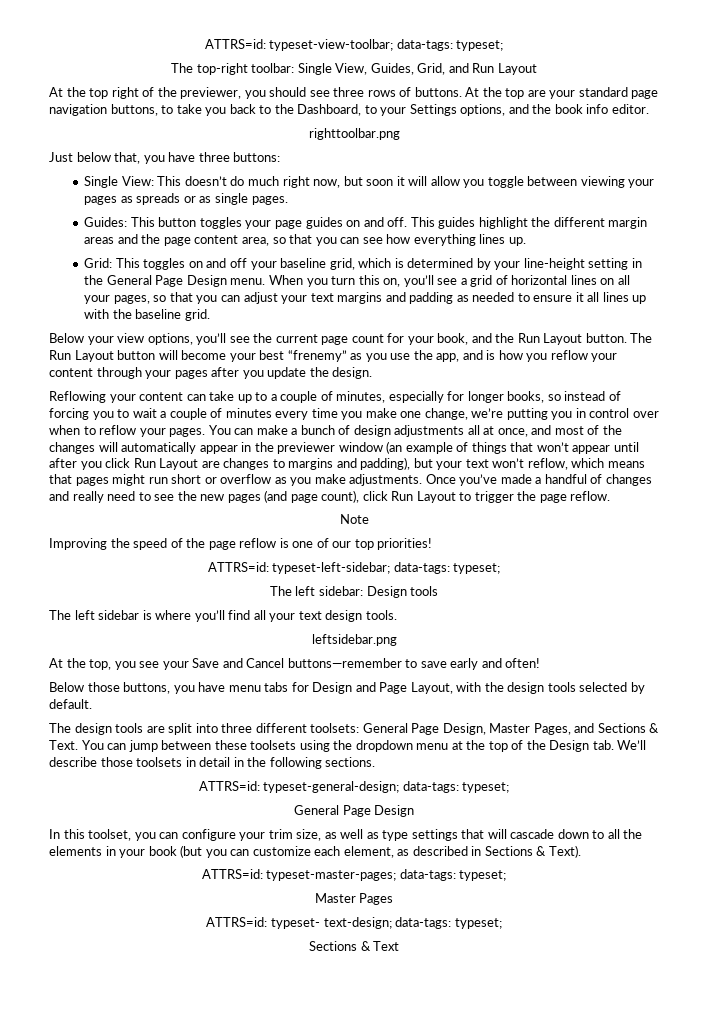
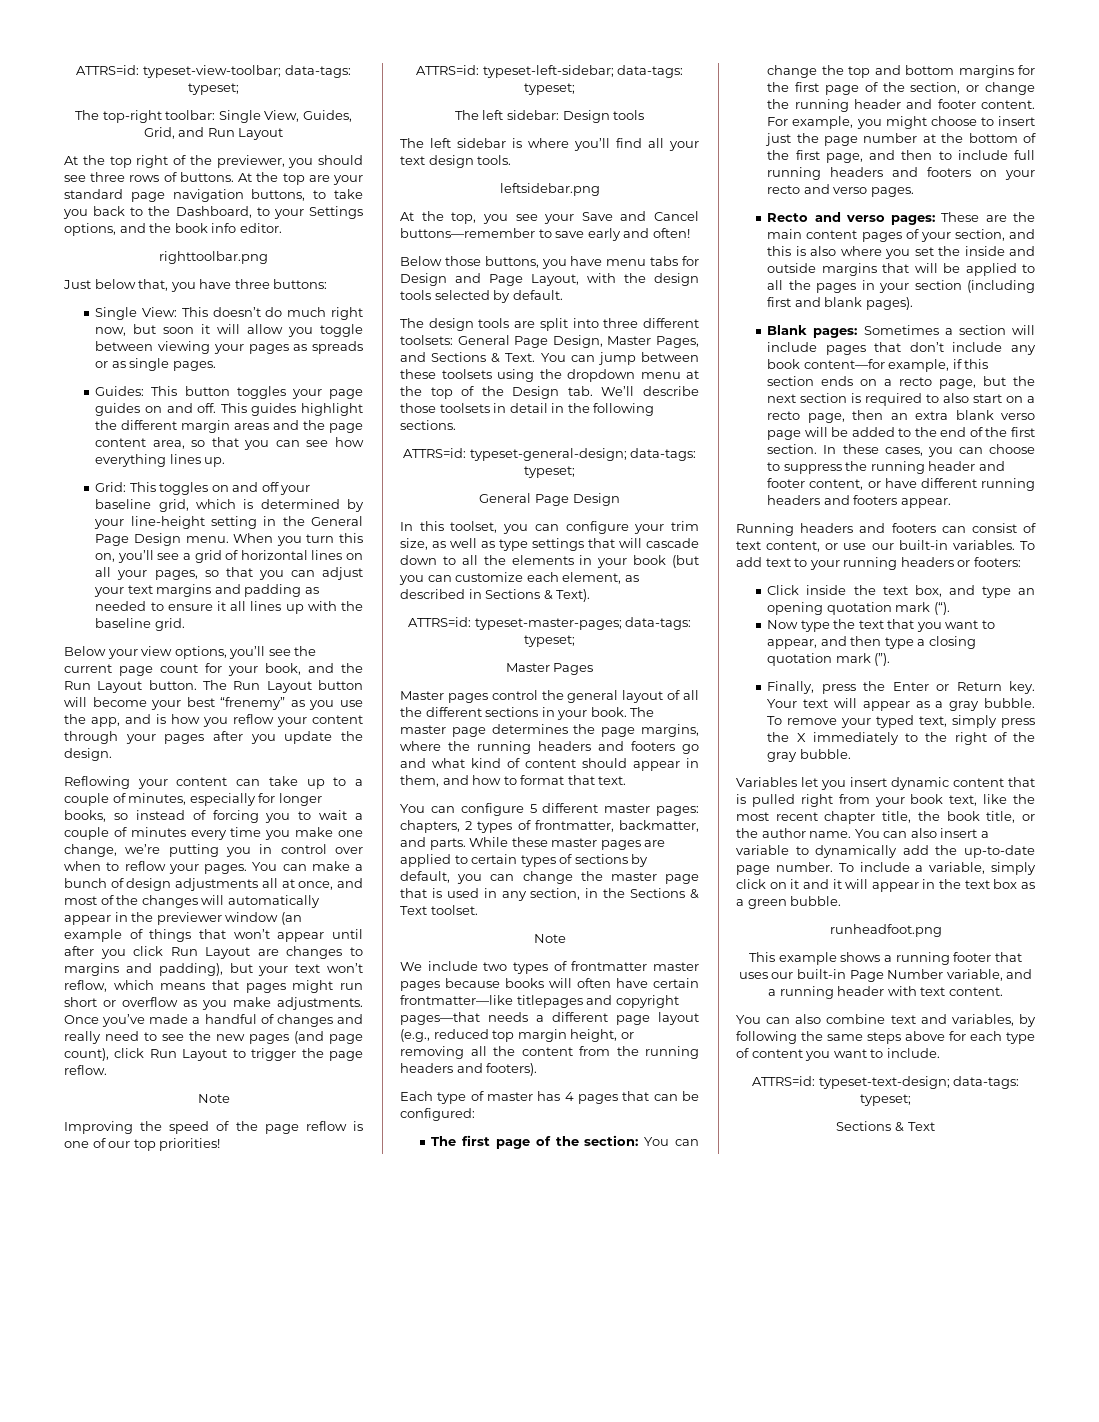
[206,917,392,929] // ATTRS=id: typeset- text-design; -> [400,690,699,703] [400,707,655,720] [400,724,699,737] [400,741,699,754] [400,758,699,771] [400,775,627,787] [400,803,699,816] [400,820,699,833] [400,837,666,850] [400,854,649,867] [400,871,699,884] [400,888,699,901] [400,905,478,915] [533,934,566,943] [400,961,699,974] [400,978,699,991] [400,995,679,1008] [400,1012,699,1025] [400,1029,634,1042] [400,1046,699,1059] [400,1063,538,1076] [400,1091,699,1104] [400,1108,475,1121] [431,1135,699,1149] [767,65,1035,78] [767,82,1035,95] [767,99,1035,112] [767,116,1035,129] [765,133,1036,146] [767,150,1035,163] [767,167,1035,180] [767,184,914,197] [767,212,1035,225] [767,229,1035,242] [767,246,1035,259] [767,263,1035,276] [767,280,1035,293] [767,297,913,310] [767,325,1035,338] [767,342,1036,355] [767,359,989,372] [767,376,1035,389] [767,393,1035,406] [767,410,1035,423] [767,427,1035,440] [767,444,1035,457] [767,461,1005,474] [767,478,1035,491] [767,495,951,508] [736,523,1036,536] [736,540,1035,552] [736,557,1021,570] [767,585,1035,598] [767,602,950,615] [767,619,995,632] [767,636,976,649] [767,653,891,666] [767,681,1035,694] [767,698,1035,711] [767,715,1035,728] [767,732,1035,745] [767,749,851,762] [736,777,1035,790] [736,794,1035,807] [736,811,1035,824] [736,828,989,838] [736,845,1035,858] [736,862,1036,875] [736,879,1035,892] [736,896,842,909] [829,924,942,937] [749,952,1022,965] [738,969,1033,982] [768,986,1003,999] [736,1014,1036,1027] [736,1031,1035,1044] [736,1048,940,1061] [751,1076,950,1089] // Master pages control the general layout of all the different sections in your book. The master page determines the page margins, where the running headers and footers go and what kind of content should appear in them, and how to format that text. // You can configure 5 different master pages: chapters, 2 types of frontmatter, backmatter, and parts. While these master pages are applied to certain types of sections by default, you can change the master page that is used in any section, in the Sections & Text toolset. // Note // We include two types of frontmatter master pages because books will often have certain frontmatter—like titlepages and copyright pages—that needs a different page layout (e.g., reduced top margin height, or removing all the content from the running headers and footers). // Each type of master has 4 pages that can be configured: // The first page of the section: You can change the top and bottom margins for the first page of the section, or change the running header and footer content. For example, you might choose to insert just the page number at the bottom of the first page, and then to include full running headers and footers on your recto and verso pages. // Recto and verso pages: These are the main content pages of your section, and this is also where you set the inside and outside margins that will be applied to all the pages in your section (including first and blank pages). // Blank pages: Sometimes a section will include pages that don’t include any book content—for example, if this section ends on a recto page, but the next section is required to also start on a recto page, then an extra blank verso page will be added to the end of the first section. In these cases, you can choose to suppress the running header and footer content, or have different running headers and footers appear. // Running headers and footers can consist of text content, or use our built-in variables. To add text to your running headers or footers: // Click inside the text box, and type an opening quotation mark (“). // Now type the text that you want to appear, and then type a closing quotation mark (”). // Finally, press the Enter or Return key. Your text will appear as a gray bubble. To remove your typed text, simply press the X immediately to the right of the gray bubble. // Variables let you insert dynamic content that is pulled right from your book text, like the most recent chapter title, the book title, or the author name. You can also insert a variable to dynamically add the up-to-date page number. To include a variable, simply click on it and it will appear in the text box as a green bubble. // runheadfoot.png // This example shows a running footer that uses our built-in Page Number variable, and a running header with text content. // You can also combine text and variables, by following the same steps above for each type of content you want to include. // ATTRS=id: typeset-text-design;

